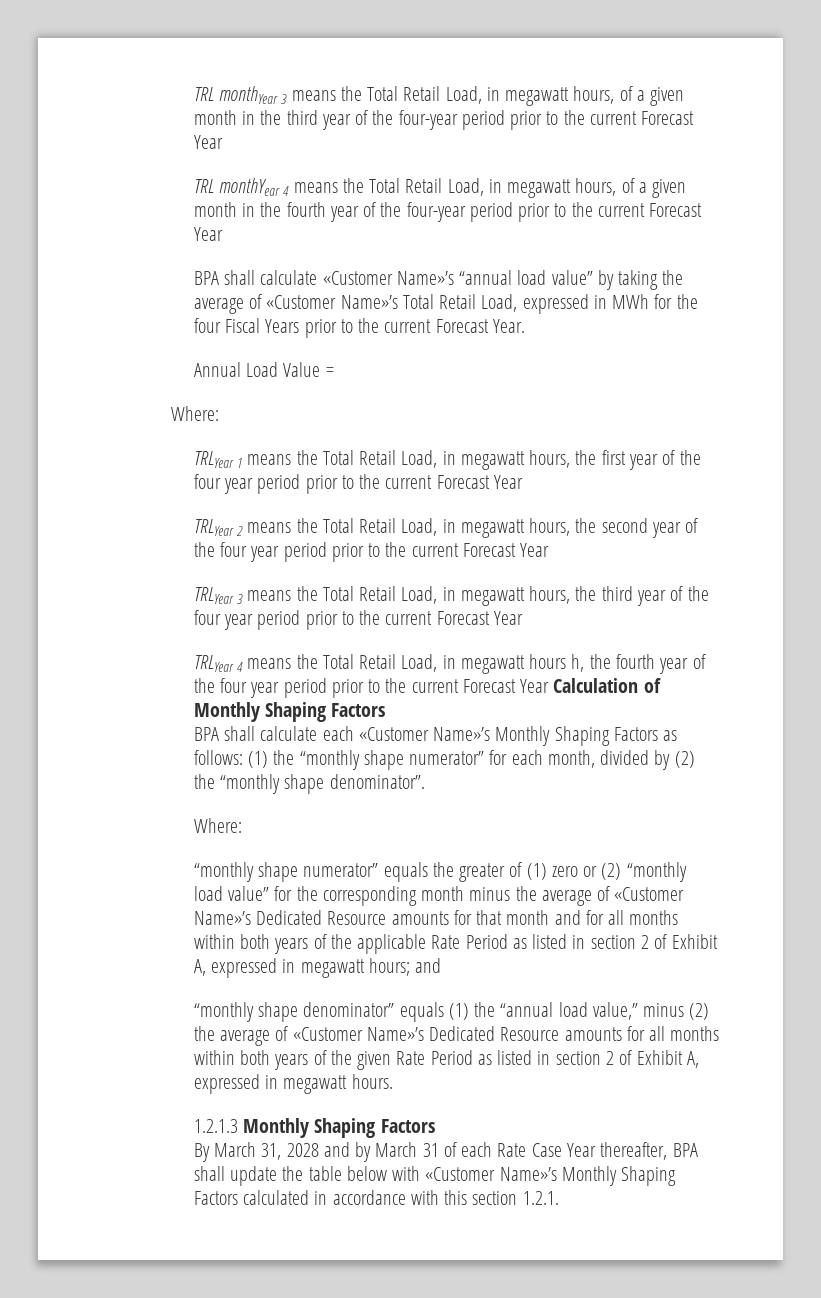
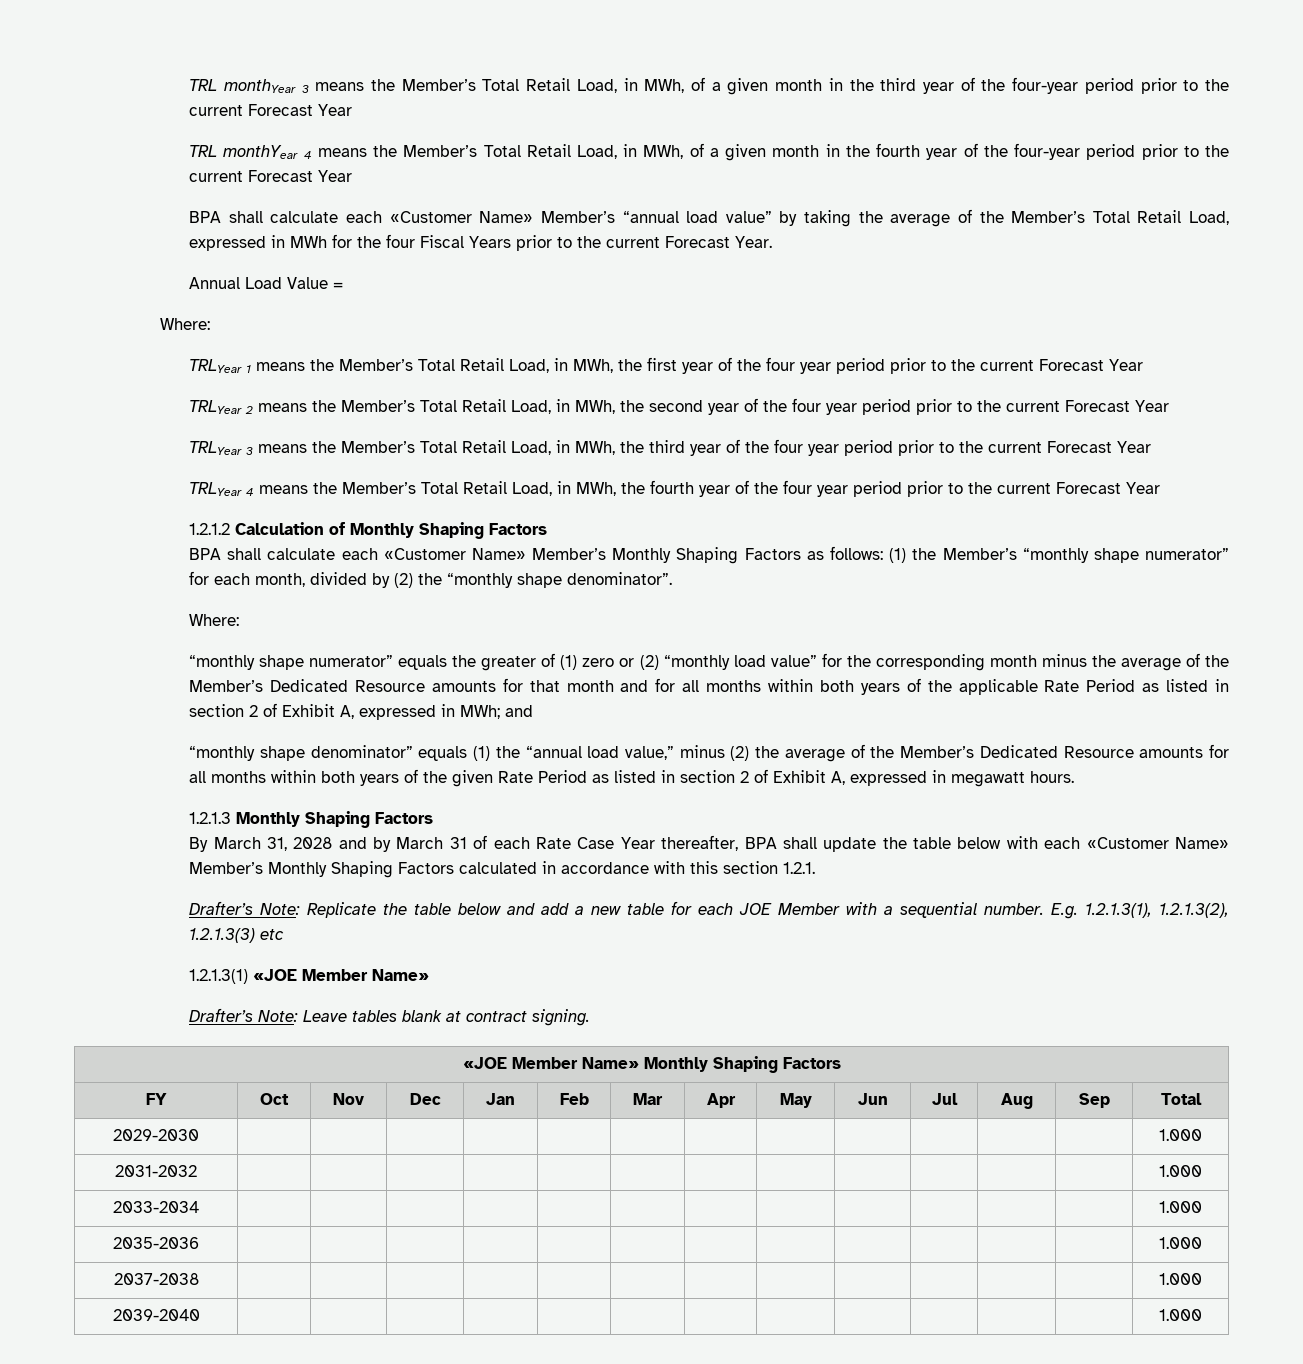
[367,86,615,106] Total Retail Load, in megawatt hours, -> [401,78,685,93] Member’s Total Retail Load, in MWh,
[369,178,617,198] Total Retail Load, in megawatt hours, -> [403,144,684,159] Member’s Total Retail Load, in MWh,
[322,271,454,285] «Customer Name»’s -> [346,211,615,223] each «Customer Name» Member’s
[266,295,398,309] «Customer Name»’s -> [979,211,1086,223] the Member’s
[322,450,571,470] Total Retail Load, in megawatt hours, -> [339,358,614,373] Member’s Total Retail Load, in MWh,
[322,518,571,538] Total Retail Load, in megawatt hours, -> [341,399,616,414] Member’s Total Retail Load, in MWh,
[322,586,571,606] Total Retail Load, in megawatt hours, -> [341,440,616,455] Member’s Total Retail Load, in MWh,
[322,654,585,674] Total Retail Load, in megawatt hours h, -> [342,481,617,496] Member’s Total Retail Load, in MWh,
(550, 686) none -> [189,523,231,535] // 1.2.1.2
[433,727,491,741] Name»’s -> [471,548,607,560] Name» Member’s
(295, 757) none -> [942,548,1017,560] Member’s
[614,887,685,901] [193,911,251,925] «Customer Name»’s -> [1204,655,1229,667] [189,680,264,692] the Member’s
[300,958,410,978] megawatt hours; -> [460,705,501,719] MWh;
[292,1027,424,1041] «Customer Name»’s -> [870,746,975,758] the Member’s
[425,1167,557,1181] «Customer Name»’s -> [1044,837,1230,849] [189,862,264,874] each «Customer Name» Member’s
(559, 1198) none -> [189,901,1230,919] [189,928,285,943] [189,969,430,984] [189,1008,591,1026] [462,1056,841,1073] [145,1093,167,1105] [260,1093,289,1105] [333,1093,364,1105] [409,1093,441,1105] [486,1093,515,1105] [559,1093,589,1105] [633,1093,663,1105] [706,1093,736,1108] [779,1093,812,1108] [857,1093,888,1105] [931,1093,958,1105] [1000,1093,1033,1109] [1078,1093,1110,1108] [1160,1093,1202,1105] [113,1129,199,1141] [1159,1129,1202,1141] [115,1165,197,1177] [1159,1165,1202,1177] [113,1201,199,1213] [1159,1201,1202,1213] [113,1237,199,1249] [1159,1237,1202,1249] [113,1273,199,1285] [1159,1273,1202,1285] [112,1309,200,1321] [1159,1309,1202,1321] // Drafter’s Note: Replicate the table below and add a new table for each JOE Member with a sequential number. E.g. 1.2.1.3(1), 1.2.1.3(2), 1.2.1.3(3) etc // 1.2.1.3(1) «JOE Member Name» // Drafter’s Note: Leave tables blank at contract signing. // «JOE Member Name» Monthly Shaping Factors // FY | Oct | Nov | Dec | Jan | Feb | Mar | Apr | May | Jun | Jul | Aug | Sep | Total // 2029-2030 | | | | | | | | | | | | | 1.000 // 2031-2032 | | | | | | | | | | | | | 1.000 // 2033-2034 | | | | | | | | | | | | | 1.000 // 2035-2036 | | | | | | | | | | | | | 1.000 // 2037-2038 | | | | | | | | | | | | | 1.000 // 2039-2040 | | | | | | | | | | | | | 1.000

